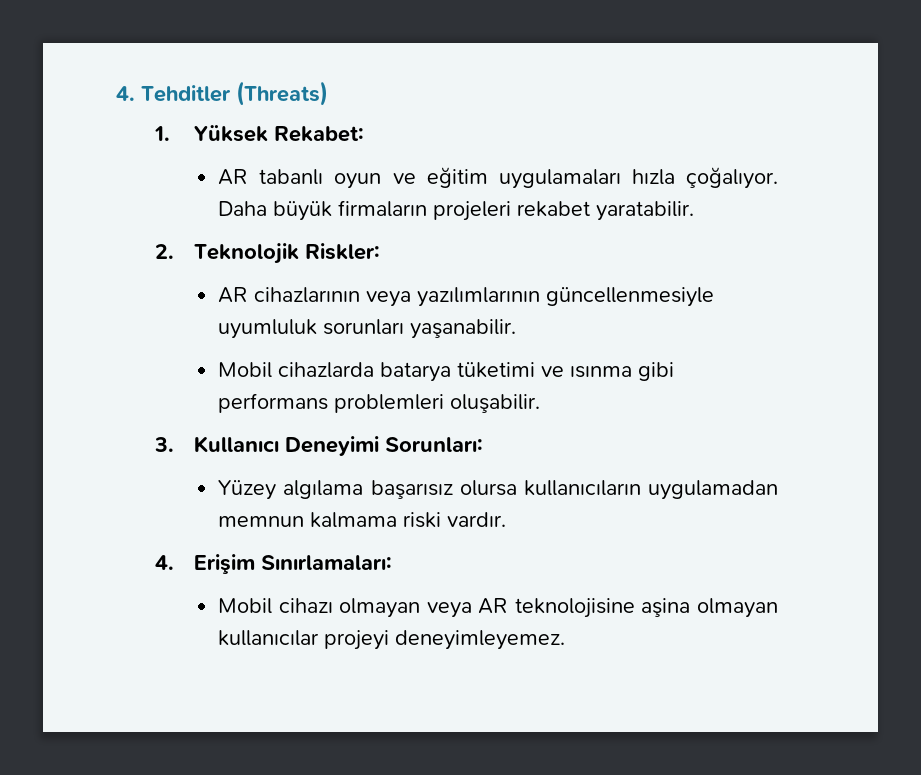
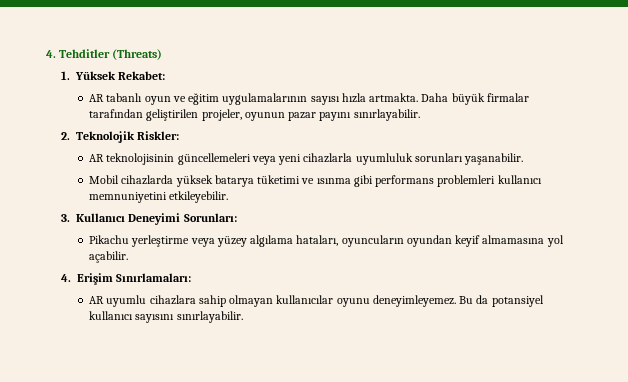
[498,167,778,189] [218,200,695,221] uygulamaları hızla çoğalıyor. Daha büyük firmaların projeleri rekabet yaratabilir. -> [222,93,529,105] [89,109,420,121] uygulamalarının sayısı hızla artmakta. Daha büyük firmalar tarafından geliştirilen projeler, oyunun pazar payını sınırlayabilir.
[254,287,715,307] cihazlarının veya yazılımlarının güncellenmesiyle -> [106,153,353,165] teknolojisinin güncellemeleri veya yeni cihazlarla
(375, 370) none -> [175,175,213,187] yüksek
[450,394,541,413] oluşabilir. -> [497,175,542,184] [89,191,229,203] kullanıcı memnuniyetini etkileyebilir.
[218,480,778,500] [218,512,507,528] [155,554,393,574] [218,598,778,618] [218,630,566,650] Yüzey algılama başarısız olursa kullanıcıların uygulamadan memnun kalmama riski vardır. // 4. Erişim Sınırlamaları: // Mobil cihazı olmayan veya AR teknolojisine aşina olmayan kullanıcılar projeyi deneyimleyemez. -> [89,235,564,247] [89,251,129,263] [61,273,192,285] [89,295,544,307] [89,311,243,323] Pikachu yerleştirme veya yüzey algılama hataları, oyuncuların oyundan keyif almamasına yol açabilir. // 4. Erişim Sınırlamaları: // AR uyumlu cihazlara sahip olmayan kullanıcılar oyunu deneyimleyemez. Bu da potansiyel kullanıcı sayısını sınırlayabilir.

